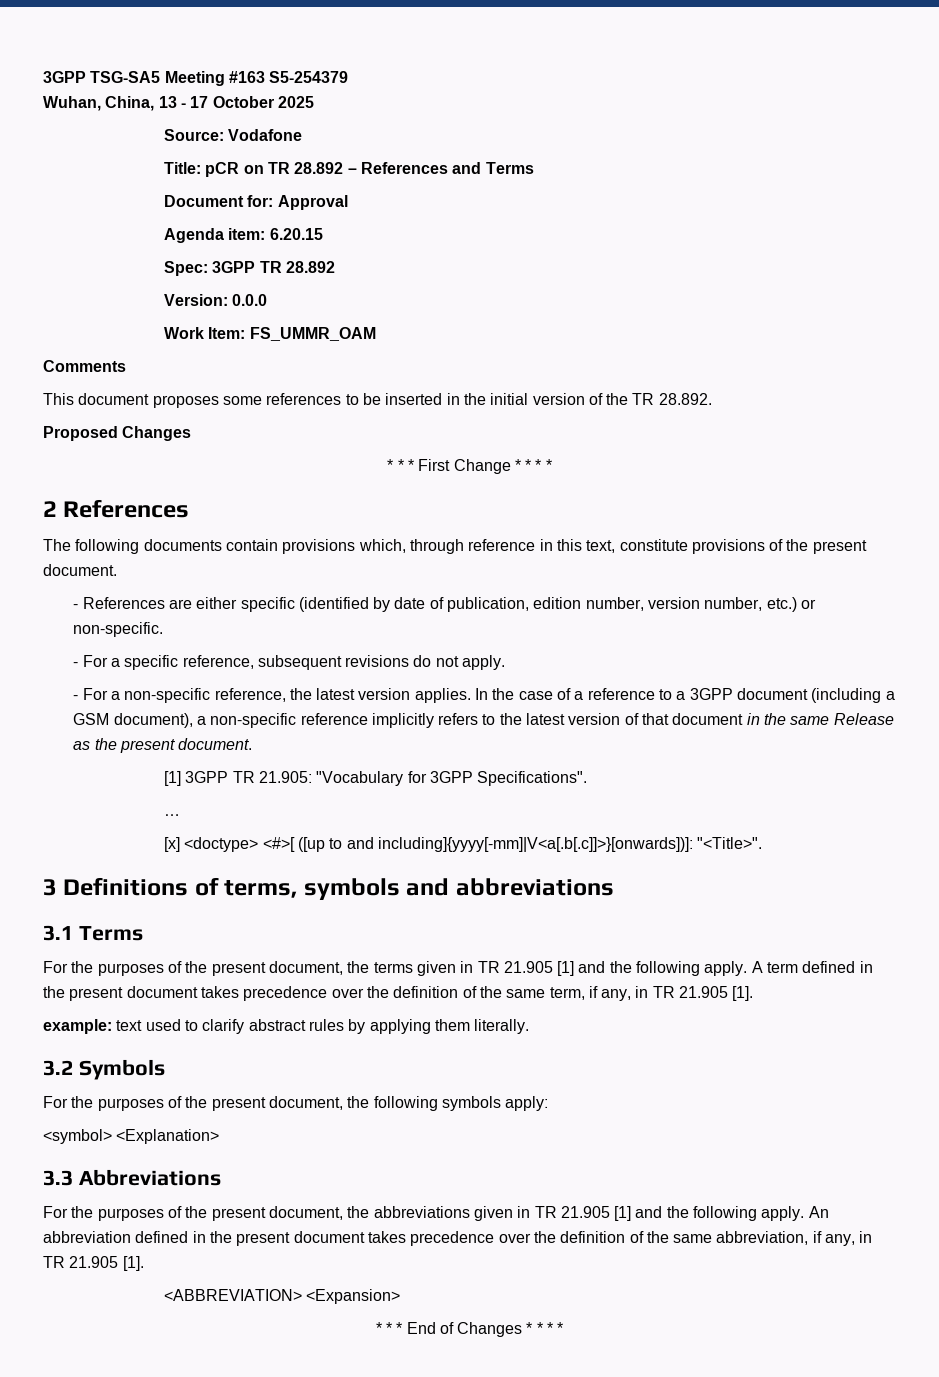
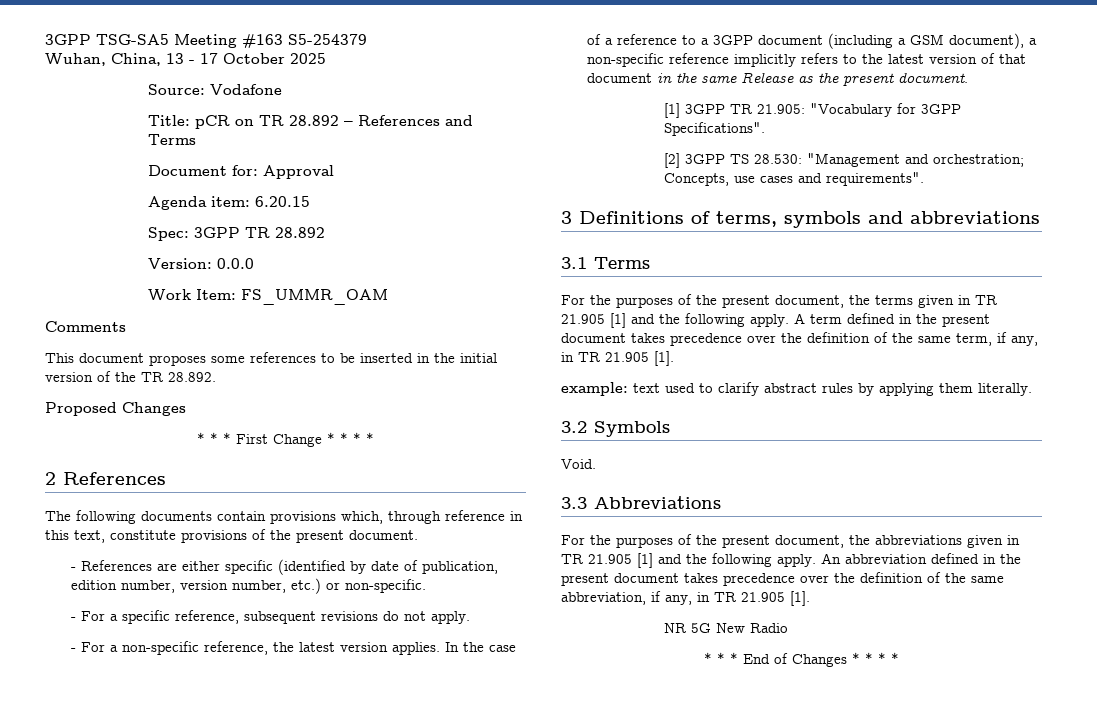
[163,814,180,816] [163,837,763,852] … // [x] <doctype> <#>[ ([up to and including]{yyyy[-mm]|V<a[.b[.c]]>}[onwards])]: "<Title>". -> [664,153,1025,168] [664,172,925,186] [2] 3GPP TS 28.530: "Management and orchestration; Concepts, use cases and requirements".
[43,1096,549,1111] [43,1129,220,1144] For the purposes of the present document, the following symbols apply: // <symbol> <Explanation> -> [561,459,596,469] Void.
[163,1289,401,1304] <ABBREVIATION> <Expansion> -> [664,623,789,633] NR 5G New Radio

